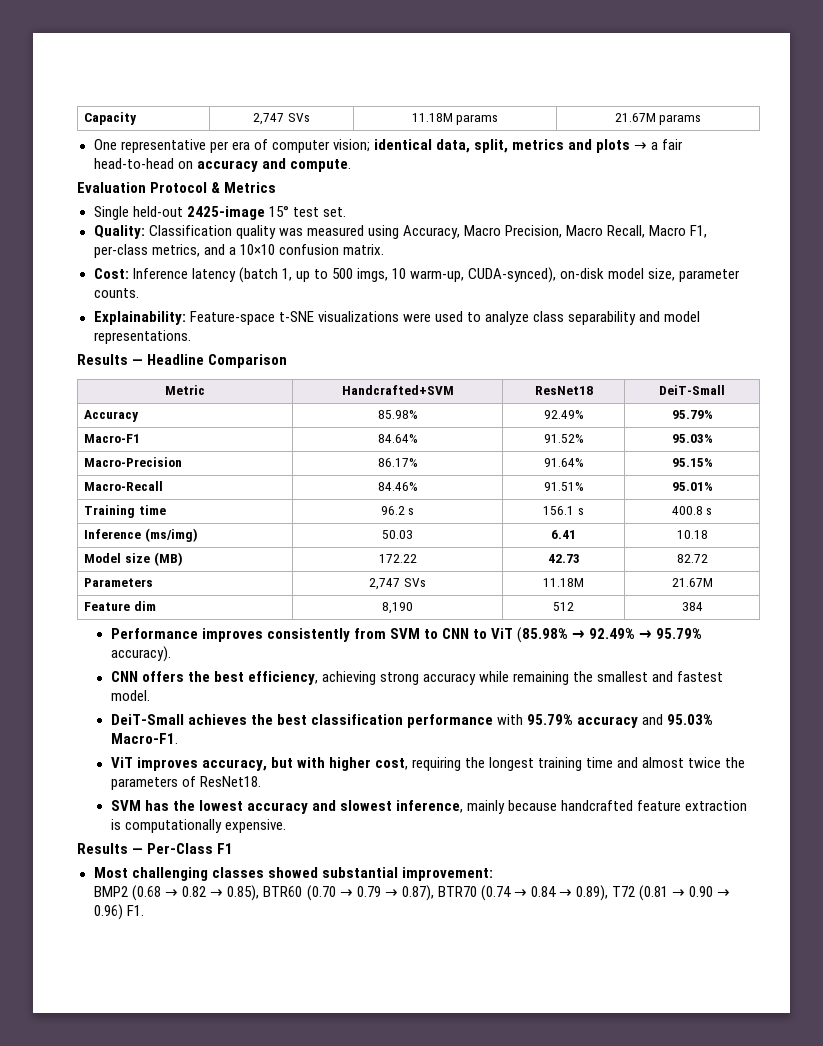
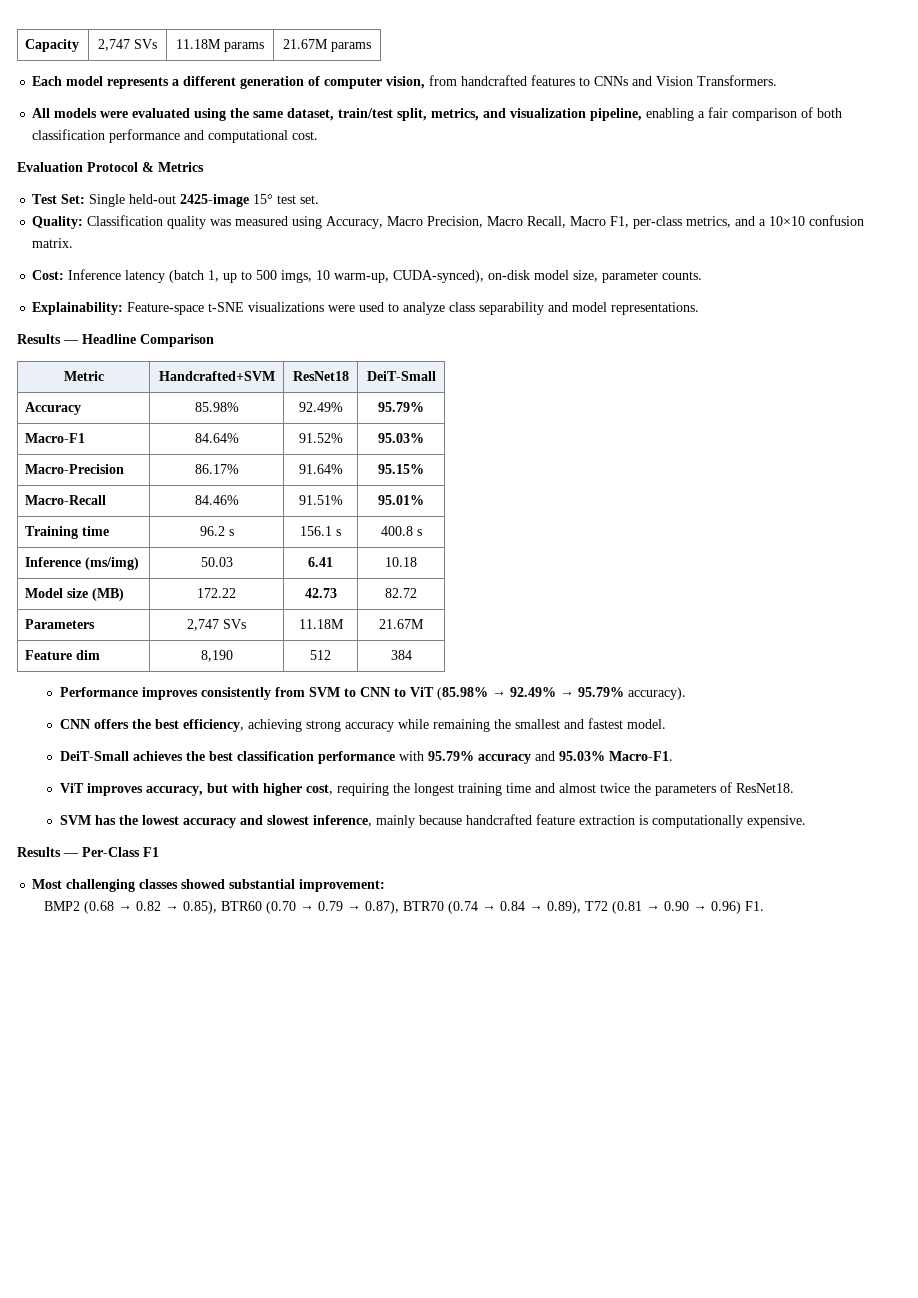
[93,139,684,153] [93,158,351,172] One representative per era of computer vision; identical data, split, metrics and plots → a fair head-to-head on accuracy and compute. -> [32,75,778,89] [32,107,843,121] [32,129,319,143] Each model represents a different generation of computer vision, from handcrafted features to CNNs and Vision Transformers. // All models were evaluated using the same dataset, train/test split, metrics, and visualization pipeline, enabling a fair comparison of both classification performance and computational cost.
(277, 187) none -> [32,194,86,204] Test Set:

